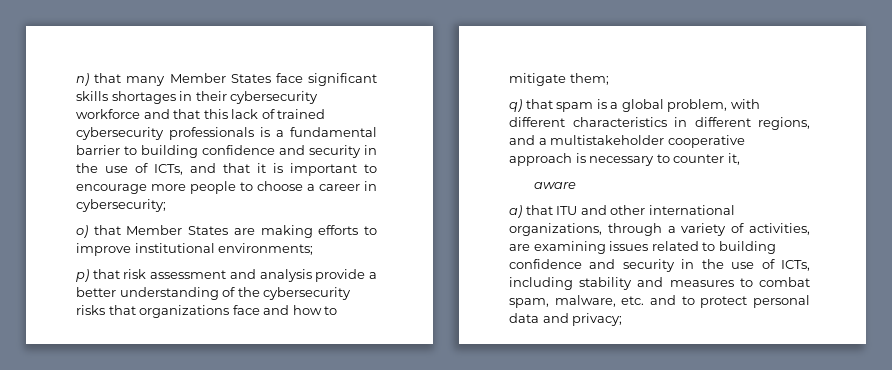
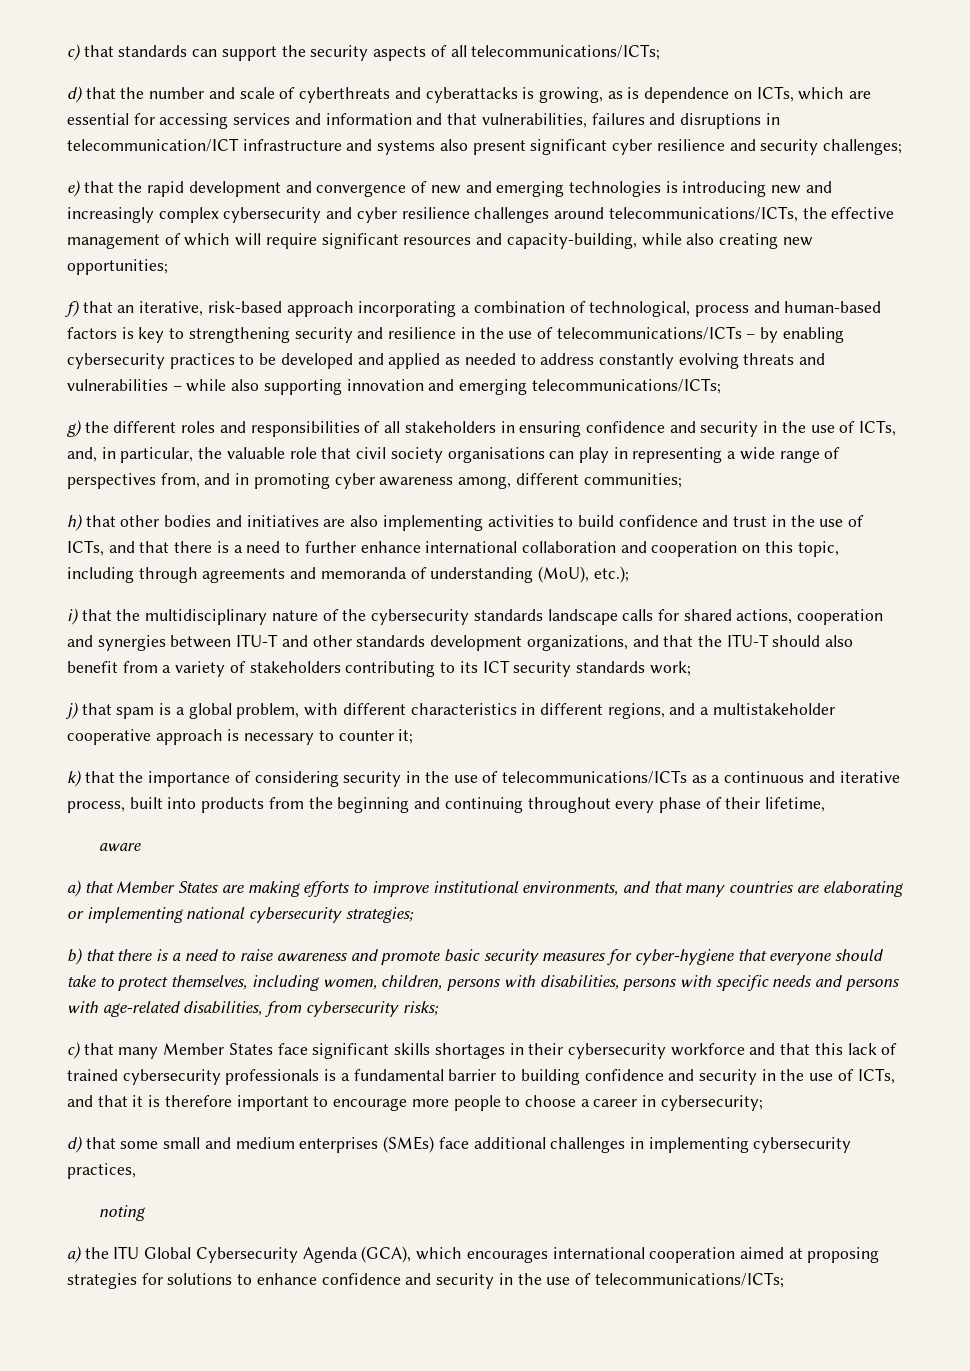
[76,73,89,86] n) -> [67,44,661,61] [67,86,872,103] [67,113,780,129] [67,138,902,155] [67,180,832,197] [67,206,895,223] [67,233,813,249] [67,259,168,275] [65,300,882,317] [67,326,844,343] [67,353,826,369] [67,378,721,395] [67,420,897,437] [67,447,841,463] [67,473,682,489] [67,514,865,531] [67,540,839,557] [67,566,629,583] [67,608,884,625] [67,634,854,651] [67,660,691,677] [65,702,835,719] [67,729,414,745] [67,770,900,787] [67,797,826,813] [98,843,141,851] [67,880,903,897] [67,907,414,923] [67,948,885,965] [67,975,899,991] [67,1001,439,1017] [67,1042,81,1059] c) that standards can support the security aspects of all telecommunications/ICTs; // d) that the number and scale of cyberthreats and cyberattacks is growing, as is dependence on ICTs, which are essential for accessing services and information and that vulnerabilities, failures and disruptions in telecommunication/ICT infrastructure and systems also present significant cyber resilience and security challenges; // e) that the rapid development and convergence of new and emerging technologies is introducing new and increasingly complex cybersecurity and cyber resilience challenges around telecommunications/ICTs, the effective management of which will require significant resources and capacity-building, while also creating new opportunities; // f) that an iterative, risk-based approach incorporating a combination of technological, process and human-based factors is key to strengthening security and resilience in the use of telecommunications/ICTs – by enabling cybersecurity practices to be developed and applied as needed to address constantly evolving threats and vulnerabilities – while also supporting innovation and emerging telecommunications/ICTs; // g) the different roles and responsibilities of all stakeholders in ensuring confidence and security in the use of ICTs, and, in particular, the valuable role that civil society organisations can play in representing a wide range of perspectives from, and in promoting cyber awareness among, different communities; // h) that other bodies and initiatives are also implementing activities to build confidence and trust in the use of ICTs, and that there is a need to further enhance international collaboration and cooperation on this topic, including through agreements and memoranda of understanding (MoU), etc.); // i) that the multidisciplinary nature of the cybersecurity standards landscape calls for shared actions, cooperation and synergies between ITU-T and other standards development organizations, and that the ITU-T should also benefit from a variety of stakeholders contributing to its ICT security standards work; // j) that spam is a global problem, with different characteristics in different regions, and a multistakeholder cooperative approach is necessary to counter it; // k) that the importance of considering security in the use of telecommunications/ICTs as a continuous and iterative process, built into products from the beginning and continuing throughout every phase of their lifetime, // aware // a) that Member States are making efforts to improve institutional environments, and that many countries are elaborating or implementing national cybersecurity strategies; // b) that there is a need to raise awareness and promote basic security measures for cyber-hygiene that everyone should take to protect themselves, including women, children, persons with disabilities, persons with specific needs and persons with age-related disabilities, from cybersecurity risks; // c)
(283, 168) none -> [164,1095,232,1107] therefore
[76,225,378,238] [76,243,314,256] [76,269,378,282] [76,287,352,300] [76,305,338,318] [509,73,609,86] [509,99,760,112] [509,117,810,130] [509,135,745,148] [509,153,740,166] [534,182,577,189] [509,205,735,218] [509,223,810,236] [509,241,776,254] [509,259,810,272] [509,277,810,290] [509,295,810,308] [509,313,623,326] o) that Member States are making efforts to improve institutional environments; // p) that risk assessment and analysis provide a better understanding of the cybersecurity risks that organizations face and how to mitigate them; // q) that spam is a global problem, with different characteristics in different regions, and a multistakeholder cooperative approach is necessary to counter it, // aware // a) that ITU and other international organizations, through a variety of activities, are examining issues related to building confidence and security in the use of ICTs, including stability and measures to combat spam, malware, etc. and to protect personal data and privacy; -> [67,1136,852,1153] [67,1163,136,1179] [98,1205,145,1221] [67,1246,880,1263] [67,1272,784,1289] d) that some small and medium enterprises (SMEs) face additional challenges in implementing cybersecurity practices, // noting // a) the ITU Global Cybersecurity Agenda (GCA), which encourages international cooperation aimed at proposing strategies for solutions to enhance confidence and security in the use of telecommunications/ICTs;

